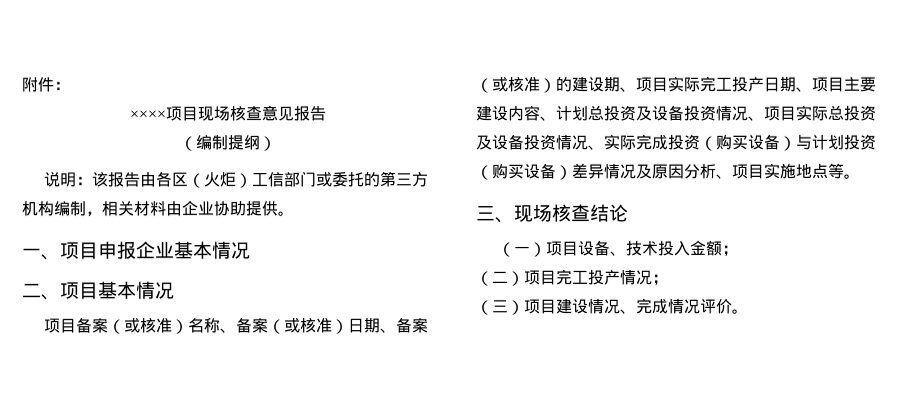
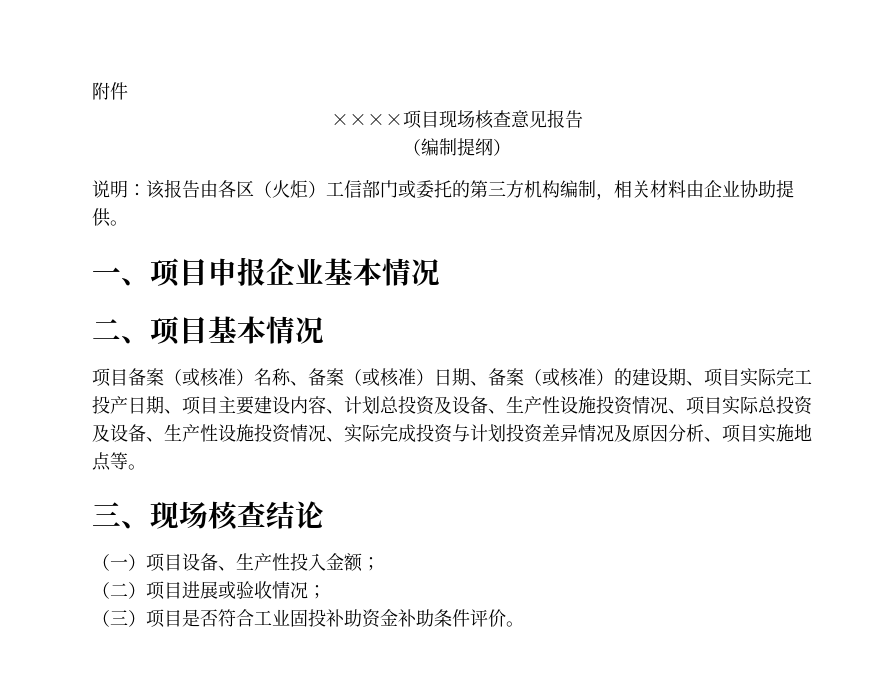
[53,81,70,91] ： -> (128, 91) none
(684, 112) none -> [488,396,596,414] 、生产性设施
(524, 141) none -> [146,424,254,442] 、生产性设施
[699,133,876,151] [475,162,572,180] （购买设备）与计划投资（购买设备） -> [452,424,543,443] 与计划投资
[625,240,659,256] 技术 -> [236,553,290,571] 生产性
[556,268,621,285] 完工投产 -> [182,581,272,599] 进展或验收
[556,297,701,314] 建设情况、完成情况 -> [182,609,470,628] 是否符合工业固投补助资金补助条件

